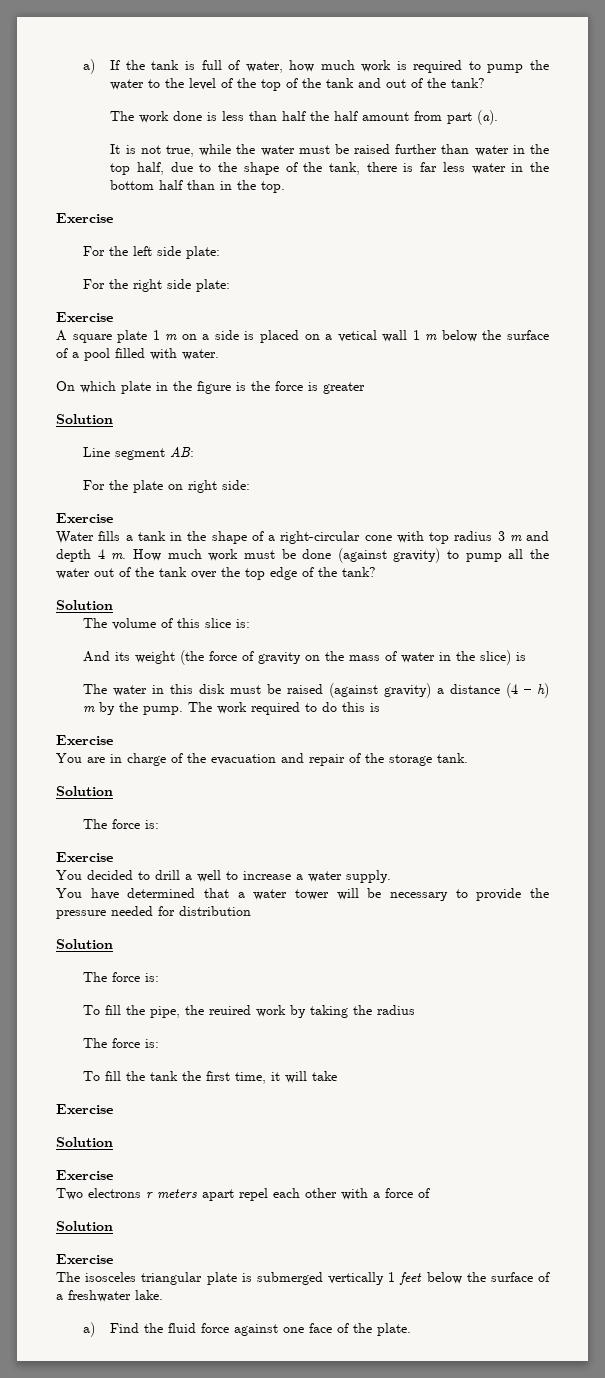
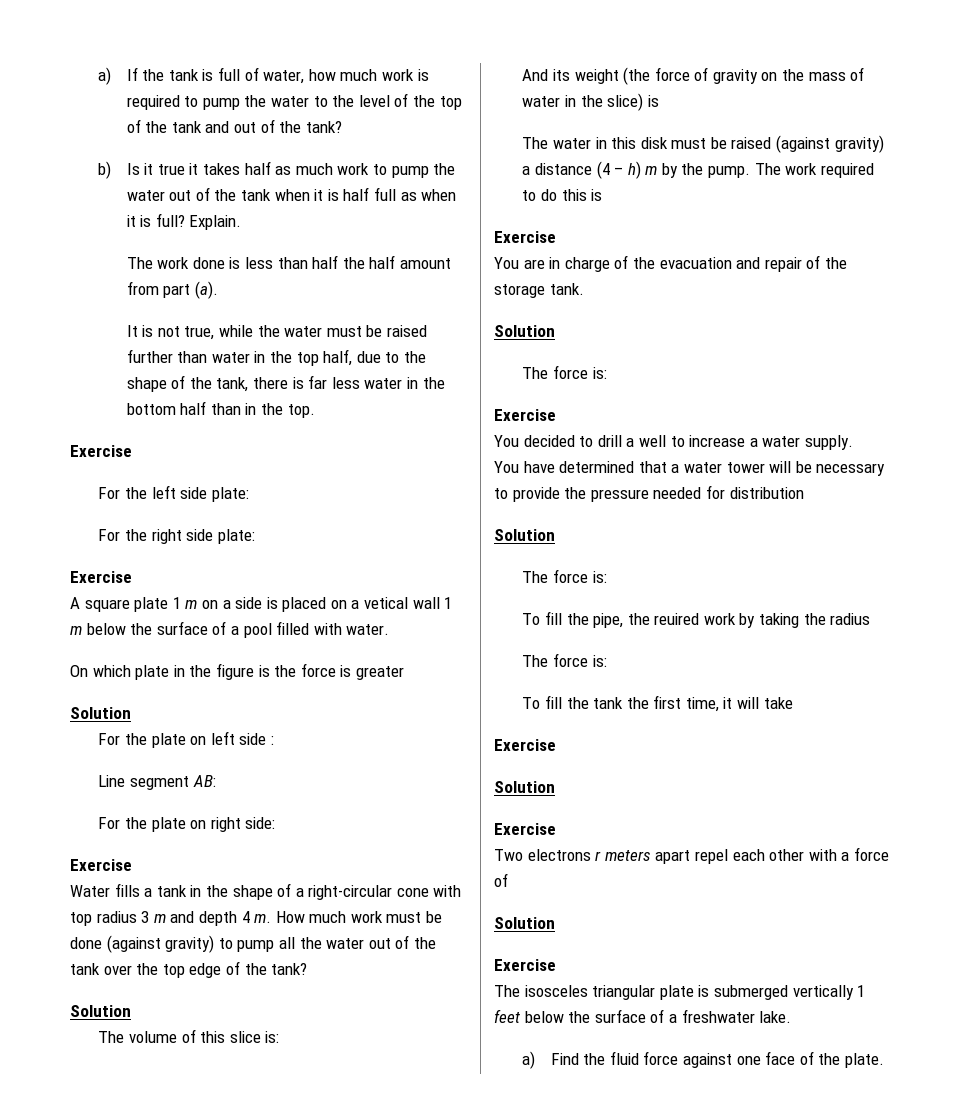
(486, 83) none -> [98,161,456,179] [126,187,457,201] [126,213,242,230] // b) Is it true it takes half as much work to pump the water out of the tank when it is half full as when it is full? Explain.
(113, 419) none -> [98,731,274,748] // For the plate on left side :

